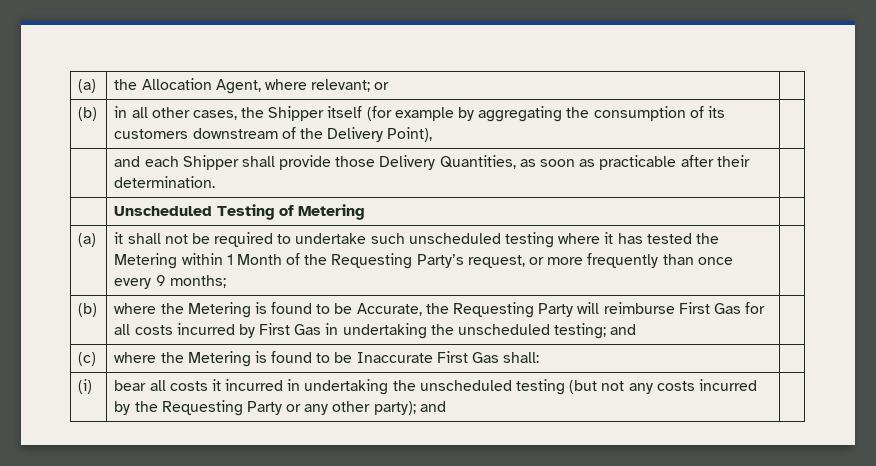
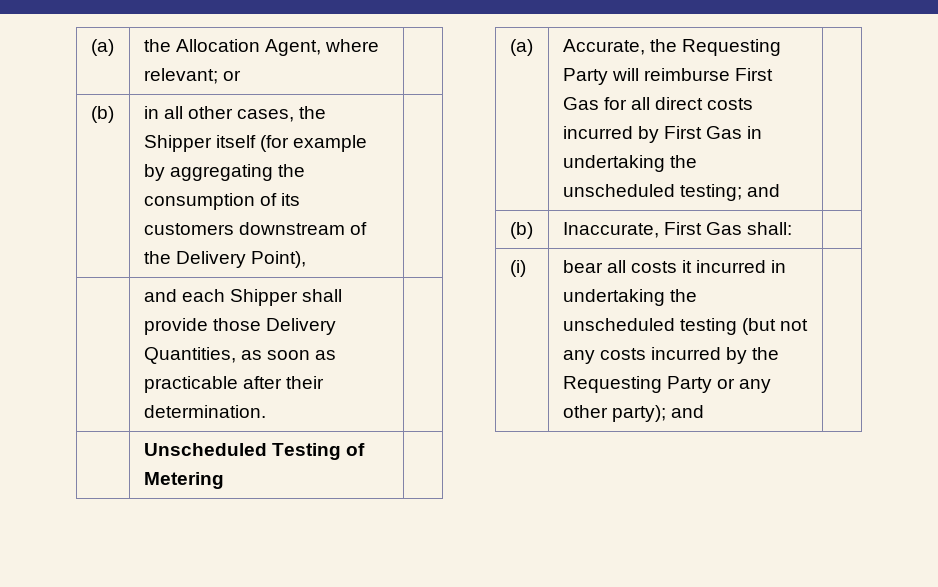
[114,232,719,248] [114,253,733,269] [114,275,226,289] [78,303,98,317] [114,302,353,318] it shall not be required to undertake such unscheduled testing where it has tested the Metering within 1 Month of the Requesting Party’s request, or more frequently than once every 9 months; | // (b) | where the Metering is found to be -> (533, 47) none
(131, 329) none -> [654,97,703,110] direct
[78,352,97,366] [114,351,433,367] (c) | where the Metering is found to be Inaccurate -> [509,222,533,239] [562,222,659,238] (b) | Inaccurate,

